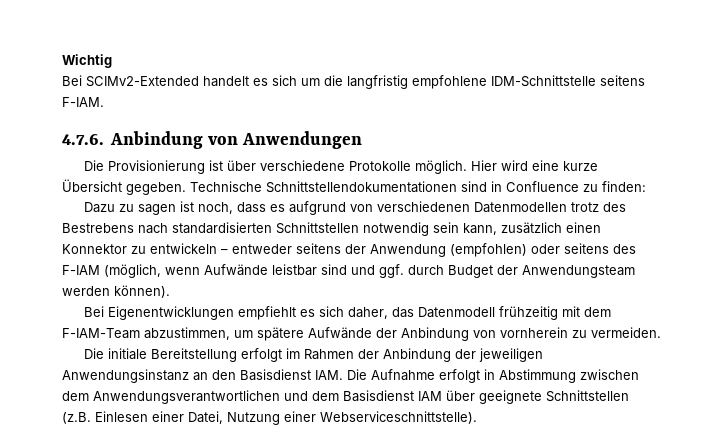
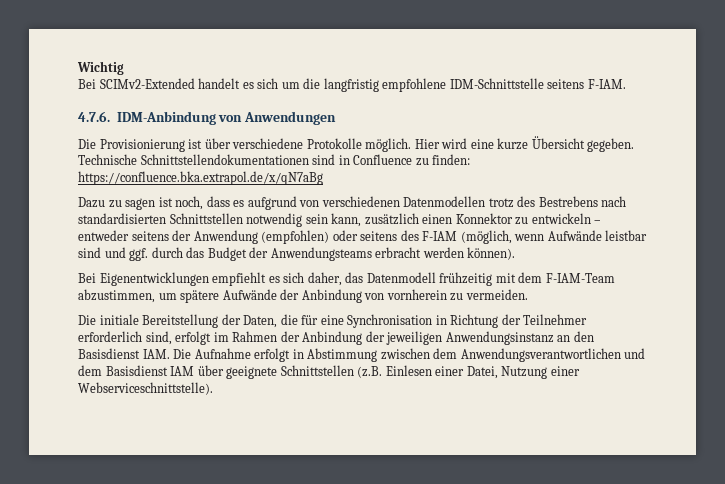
[109,131,203,149] Anbindung -> [116,111,216,125] IDM-Anbindung
(646, 186) none -> [78,171,323,185] https://confluence.bka.extrapol.de/x/qN7aBg
(444, 270) none -> [186,247,205,258] das
[522,265,635,278] Anwendungsteam -> [270,247,422,261] Anwendungsteams erbracht
(238, 355) none -> [221,314,588,328] [78,331,172,345] der Daten, die für eine Synchronisation in Richtung der Teilnehmer erforderlich sind,

